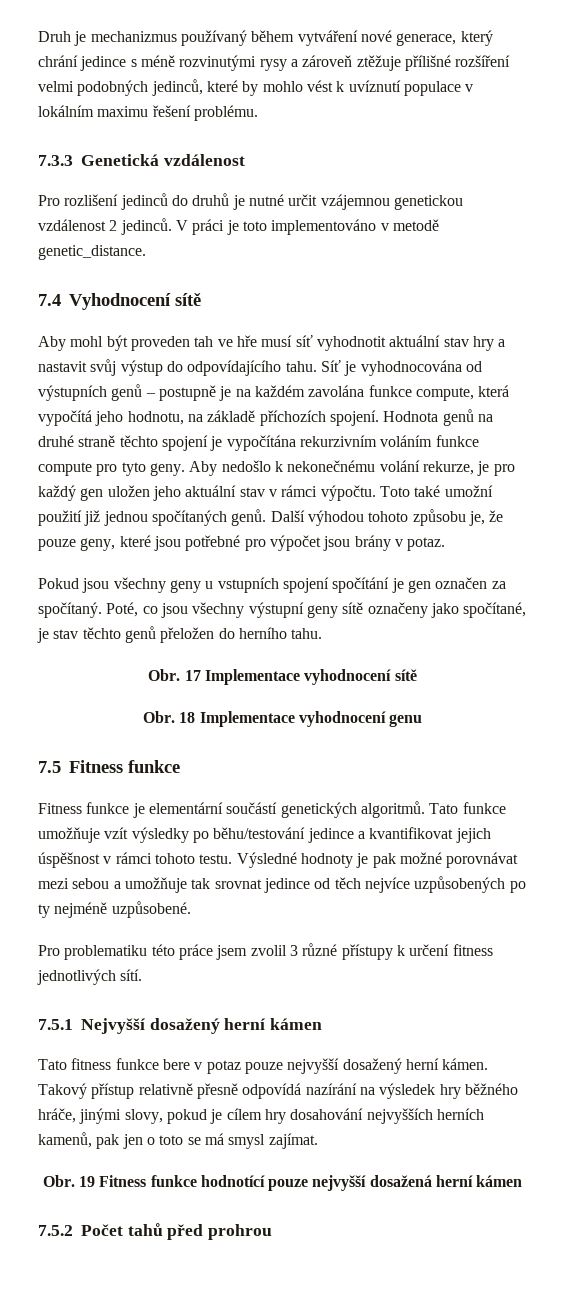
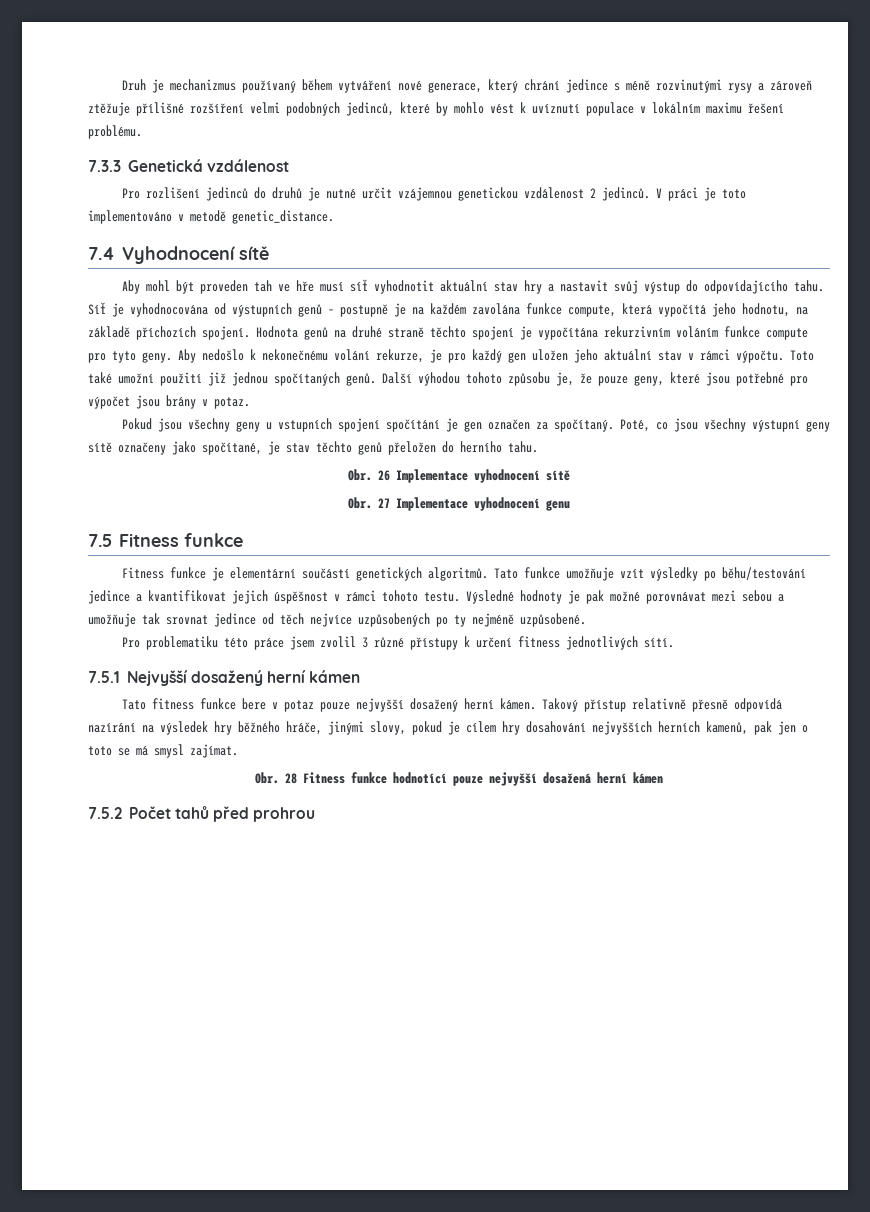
[184,670,201,681] 17 -> [378,470,390,481] 26
[179,712,196,723] 18 -> [378,498,390,508] 27
[78,1176,95,1187] 19 -> [285,773,297,784] 28

